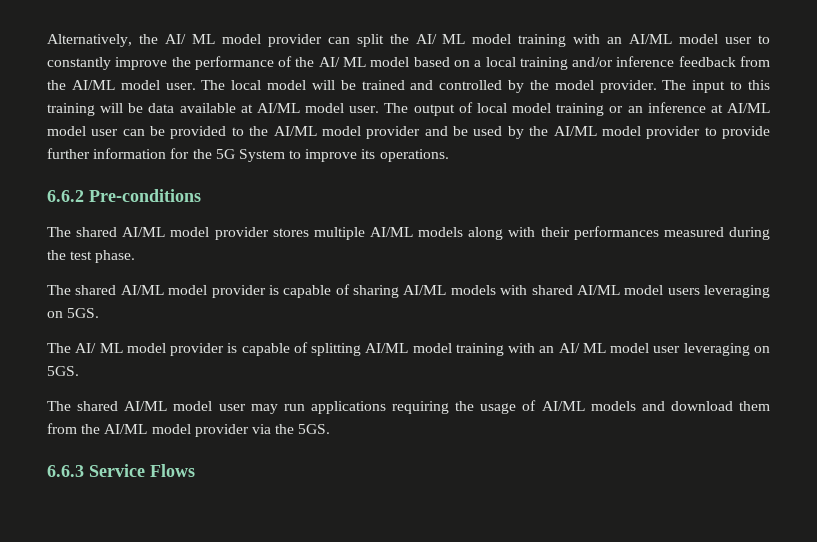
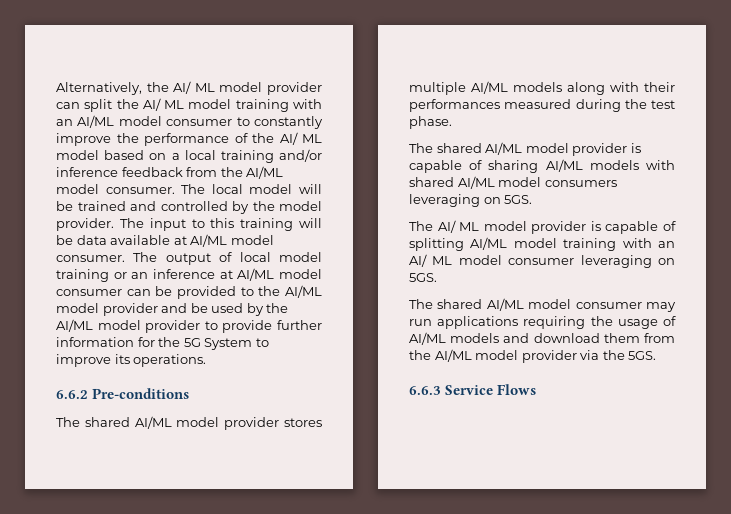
[725,37,753,44] user -> [166,119,233,126] consumer
[165,83,196,90] user. -> [105,187,175,194] consumer.
[349,106,380,113] user. -> [56,255,125,262] consumer.
[91,129,119,136] user -> [56,289,122,296] consumer
[667,288,700,295] users -> [544,180,617,187] consumers
[653,346,681,353] user -> [508,258,575,265] consumer
[218,404,246,411] user -> [575,302,642,309] consumer

